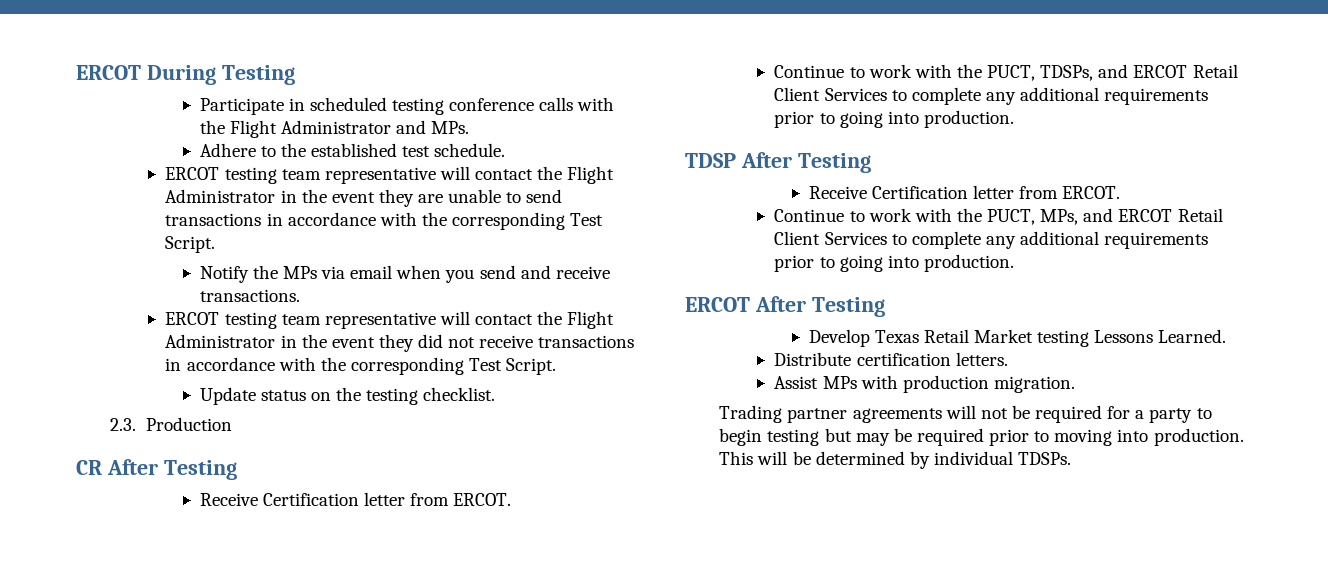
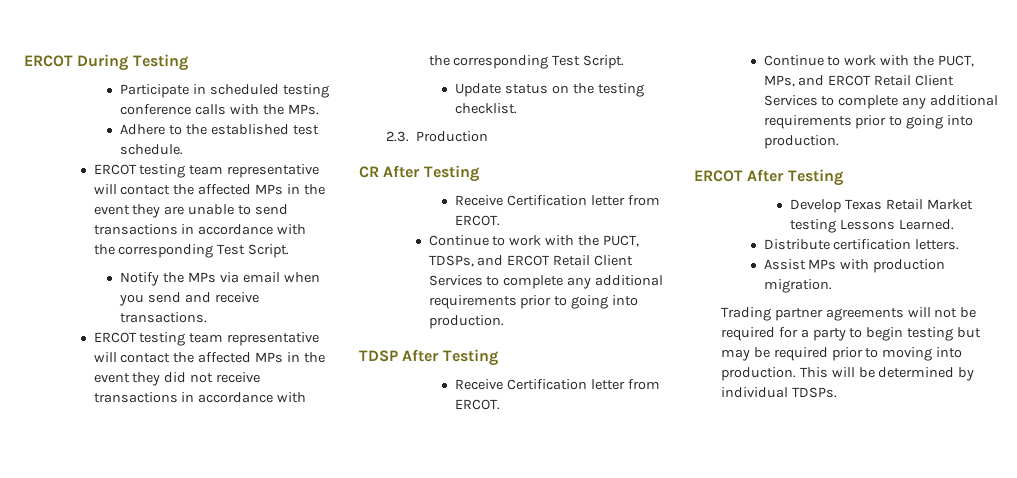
[229,120,427,138] Flight Administrator and -> (285, 109) none
[567,166,615,184] [165,189,276,203] Flight Administrator -> [198,184,284,195] affected MPs
[567,311,615,329] [165,334,276,348] Flight Administrator -> [198,352,284,363] affected MPs

